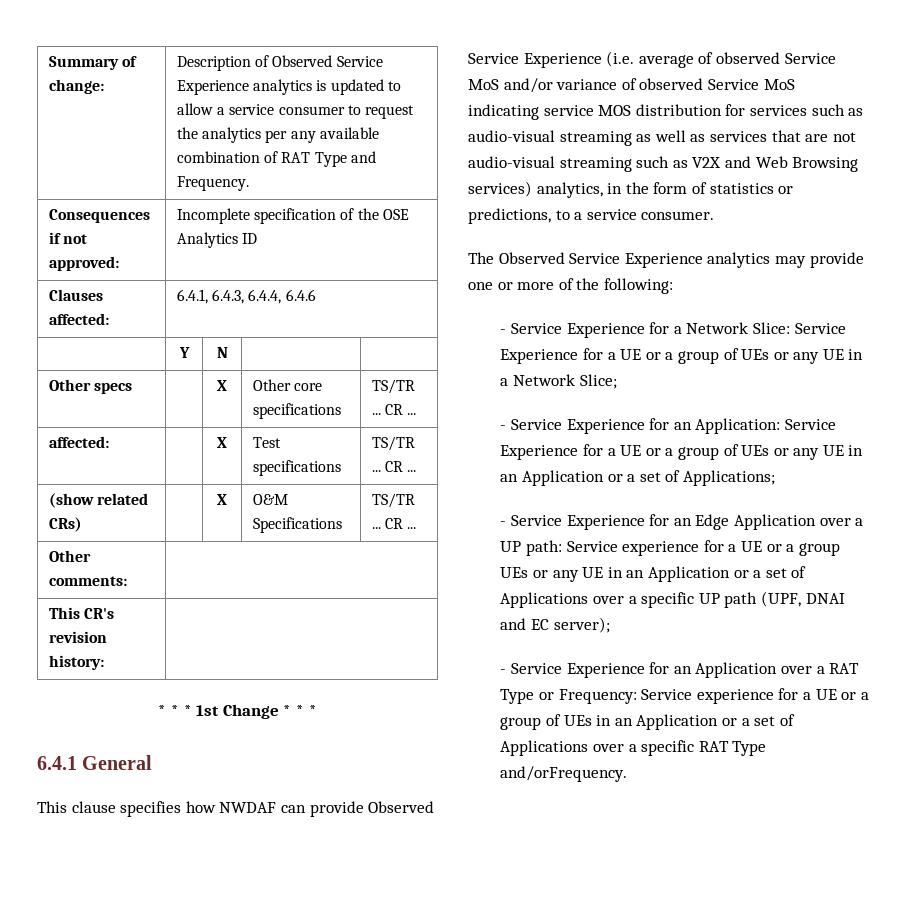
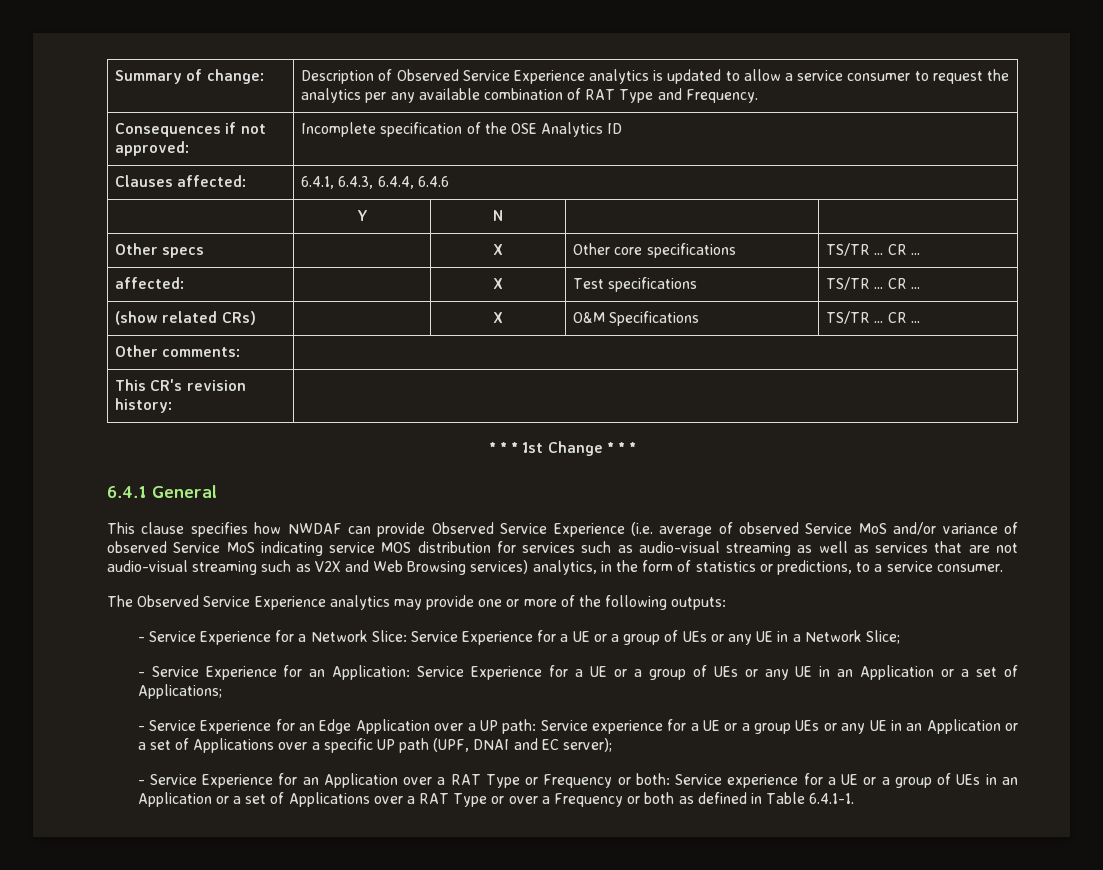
[603,278,673,294] following: -> [605,595,727,610] following outputs:
[558,689,637,704] Frequency: -> [543,773,670,788] Frequency or both:
[641,740,767,756] [500,766,628,782] specific RAT Type and/orFrequency. -> [419,792,855,807] RAT Type or over a Frequency or both as defined in Table 6.4.1-1.

